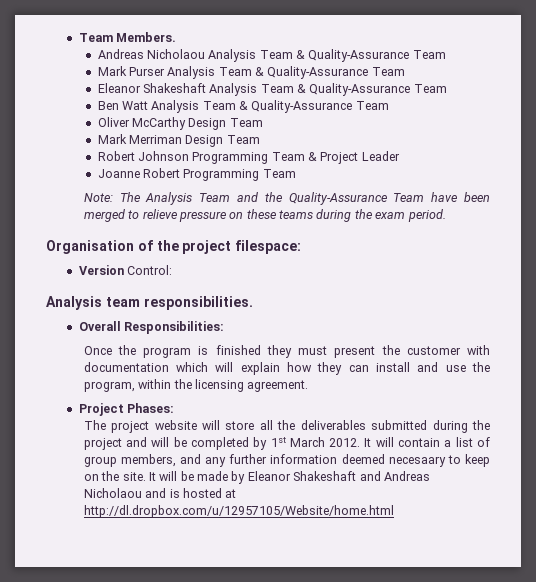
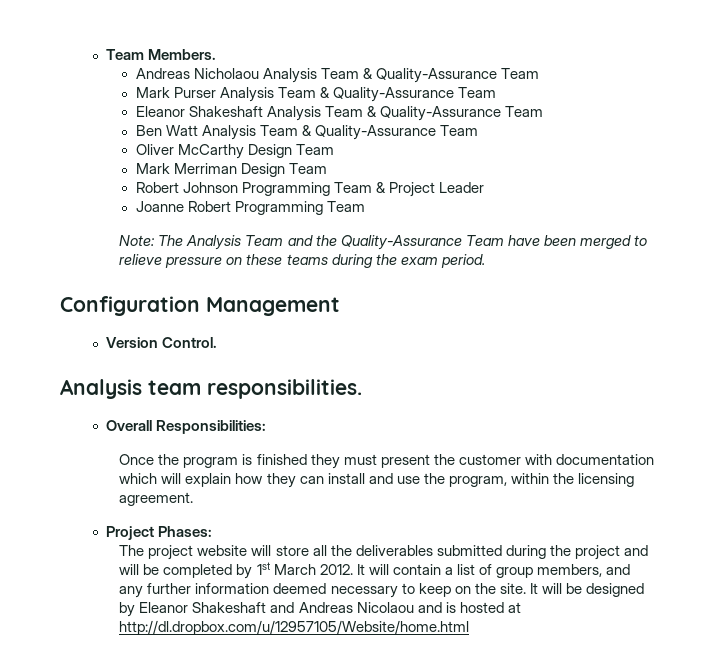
[46,240,302,254] Organisation of the project filespace: -> [60,296,340,316] Configuration Management
[127,265,173,275] Control: -> [162,337,218,348] Control.
[388,456,446,467] necesaary -> [330,586,398,598] necessary
[197,471,229,481] made -> [585,583,644,597] designed
[83,488,142,498] Nicholaou -> [356,602,414,613] Nicolaou

